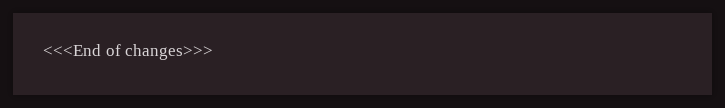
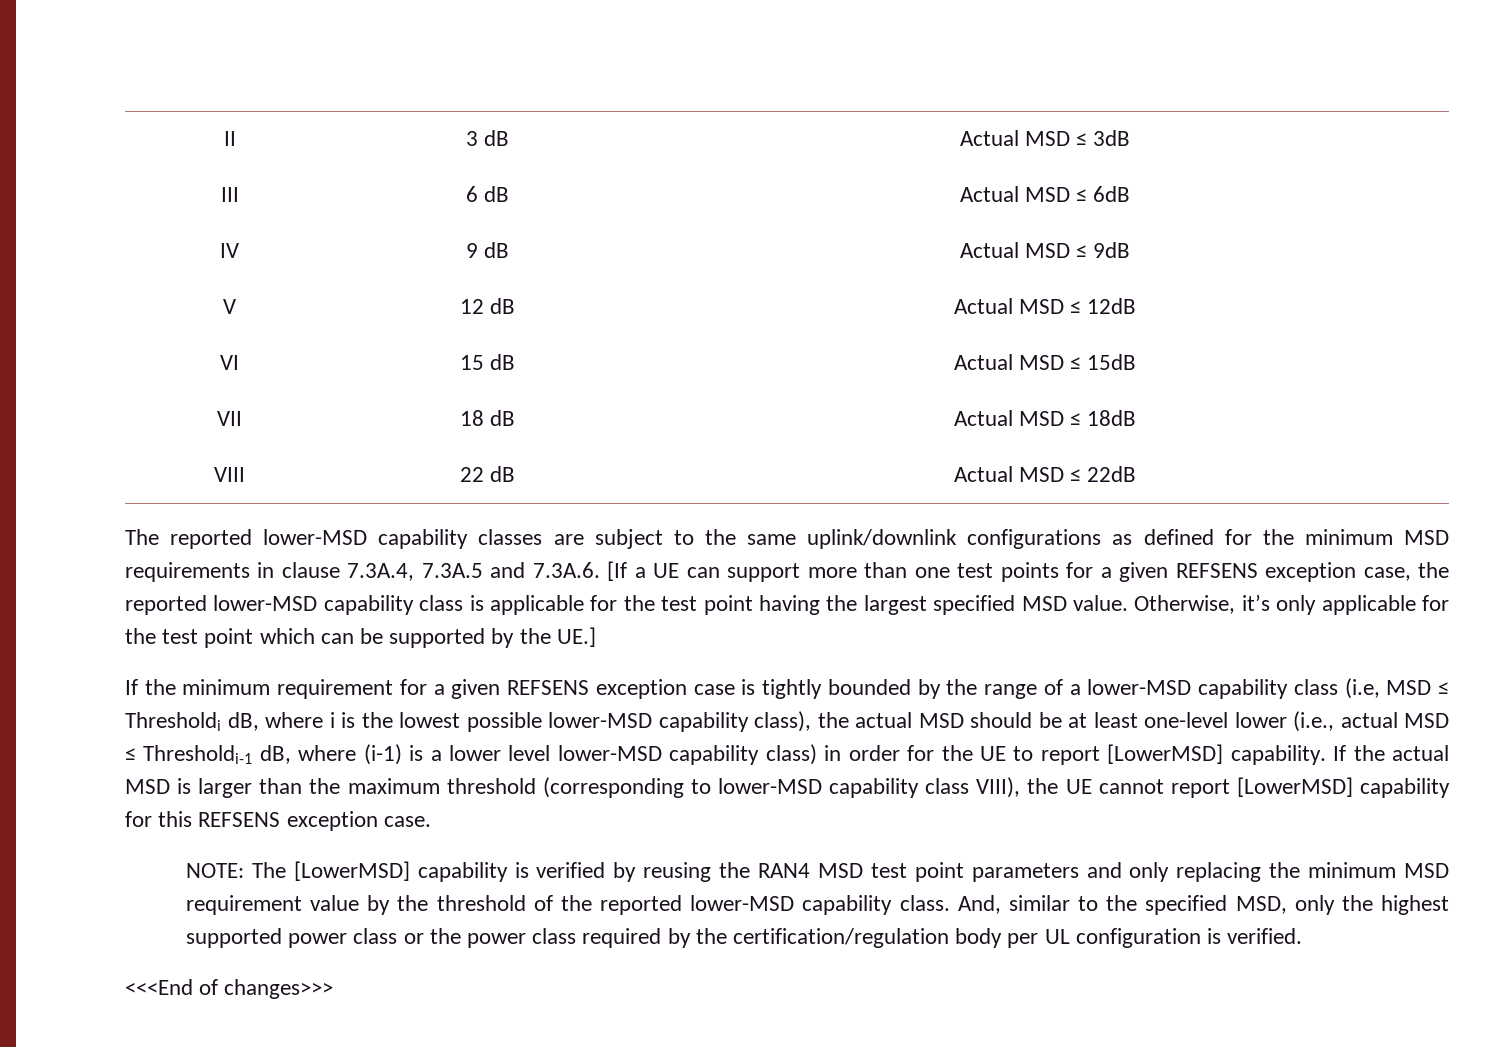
(43, 50) none -> [223,131,236,146] [465,130,510,146] [959,130,1131,146] [220,187,239,202] [465,186,510,202] [959,186,1131,202] [220,243,239,258] [465,242,510,258] [959,242,1131,258] [223,299,236,314] [459,298,516,314] [953,298,1137,314] [220,355,239,370] [459,354,516,370] [953,354,1137,370] [217,411,242,426] [459,410,516,426] [953,410,1137,426] [214,467,245,482] [459,466,516,482] [953,466,1137,482] [125,529,1449,549] [125,561,1450,582] [125,594,1449,615] [125,627,596,648] [125,678,1449,699] [125,711,1449,732] [125,744,1449,765] [125,777,1450,798] [125,811,431,831] [185,861,1450,882] [185,895,1449,915] [185,928,1303,948] II | 3 dB | Actual MSD ≤ 3dB // III | 6 dB | Actual MSD ≤ 6dB // IV | 9 dB | Actual MSD ≤ 9dB // V | 12 dB | Actual MSD ≤ 12dB // VI | 15 dB | Actual MSD ≤ 15dB // VII | 18 dB | Actual MSD ≤ 18dB // VIII | 22 dB | Actual MSD ≤ 22dB // The reported lower-MSD capability classes are subject to the same uplink/downlink configurations as defined for the minimum MSD requirements in clause 7.3A.4, 7.3A.5 and 7.3A.6. [If a UE can support more than one test points for a given REFSENS exception case, the reported lower-MSD capability class is applicable for the test point having the largest specified MSD value. Otherwise, it’s only applicable for the test point which can be supported by the UE.] // If the minimum requirement for a given REFSENS exception case is tightly bounded by the range of a lower-MSD capability class (i.e, MSD ≤ Thresholdi dB, where i is the lowest possible lower-MSD capability class), the actual MSD should be at least one-level lower (i.e., actual MSD ≤ Thresholdi-1 dB, where (i-1) is a lower level lower-MSD capability class) in order for the UE to report [LowerMSD] capability. If the actual MSD is larger than the maximum threshold (corresponding to lower-MSD capability class VIII), the UE cannot report [LowerMSD] capability for this REFSENS exception case. // NOTE: The [LowerMSD] capability is verified by reusing the RAN4 MSD test point parameters and only replacing the minimum MSD requirement value by the threshold of the reported lower-MSD capability class. And, similar to the specified MSD, only the highest supported power class or the power class required by the certification/regulation body per UL configuration is verified. //

